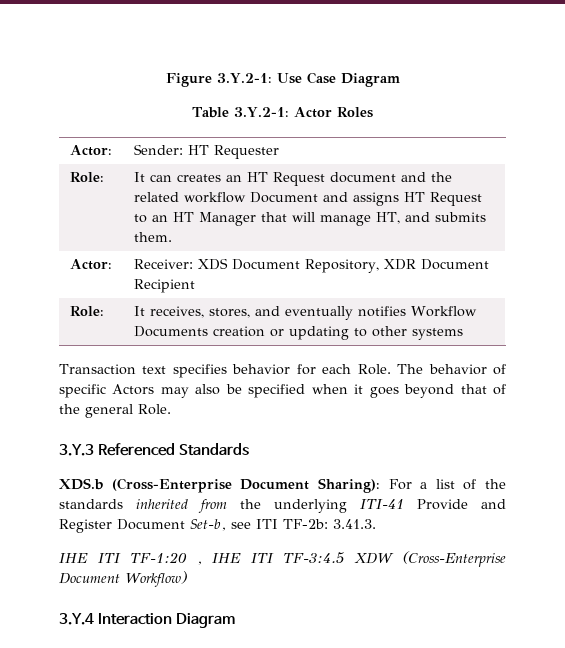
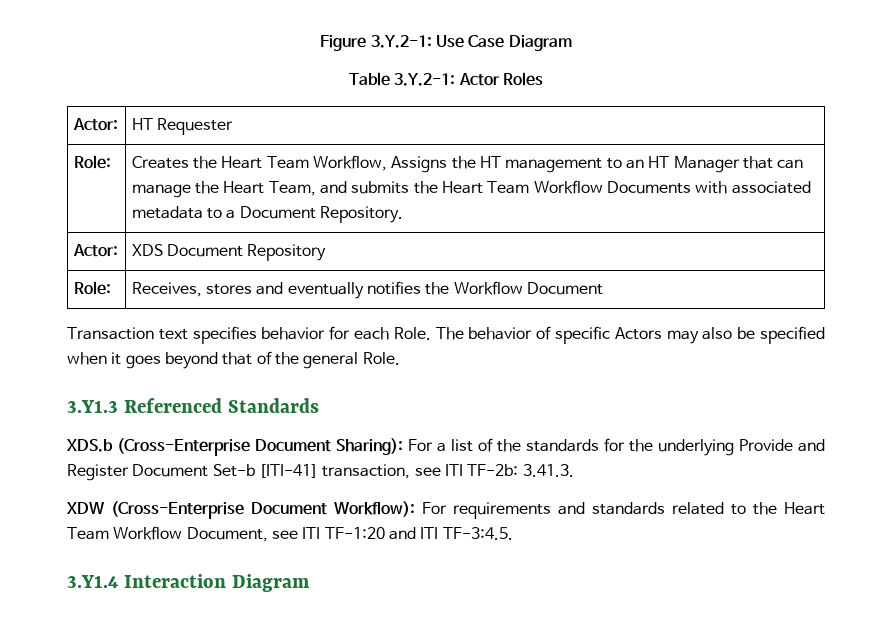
[133,144,183,155] Sender: -> (118, 124) none
[133,172,452,186] [133,192,482,206] It can creates an HT Request document and the related workflow Document and assigns HT Request -> [131,155,603,173] Creates the Heart Team Workflow, Assigns the HT management
[291,212,486,226] [133,232,172,242] [69,259,112,270] [133,259,193,269] will manage HT, and submits them. // Actor: | Receiver: -> [777,159,804,169] [131,180,811,198] [131,206,404,223] [72,244,118,257] can manage the Heart Team, and submits the Heart Team Workflow Documents with associated metadata to a Document Repository. // Actor: |
[304,259,489,273] [133,279,195,293] [69,306,104,316] [133,306,477,320] [133,326,463,340] Repository, XDR Document Recipient // Role: | It receives, stores, and eventually notifies Workflow Documents creation or updating to other systems -> [247,244,327,261] [73,281,111,295] [131,281,604,299] Repository // Role: | Receives, stores and eventually notifies the Workflow Document
[59,444,94,456] 3.Y.3 -> [67,400,118,413] 3.Y1.3
[136,499,227,513] inherited from -> [604,438,625,452] for
[360,499,404,509] ITI-41 -> (734, 447) none
[190,519,226,531] Set-b, -> [212,464,411,479] Set-b [ITI-41] transaction,
[59,551,506,567] [59,571,187,587] [59,613,94,625] IHE ITI TF-1:20 , IHE ITI TF-3:4.5 XDW (Cross-Enterprise Document Workflow) // 3.Y.4 -> [66,501,825,519] [67,526,513,542] [67,575,118,588] XDW (Cross-Enterprise Document Workflow): For requirements and standards related to the Heart Team Workflow Document, see ITI TF-1:20 and ITI TF-3:4.5. // 3.Y1.4

